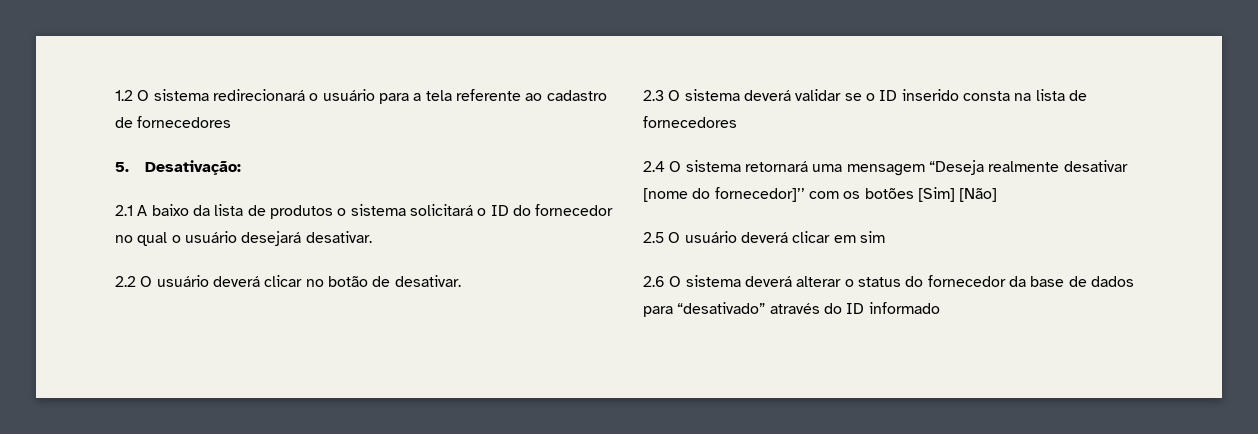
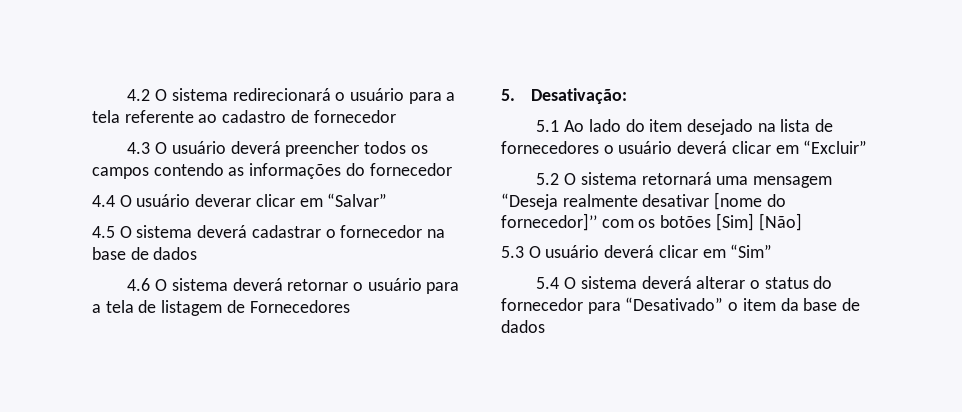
[115,90,133,101] 1.2 -> [127,89,151,101] 4.2
[137,116,232,128] [115,160,241,175] [115,204,614,219] [115,231,372,246] [115,275,461,287] [643,89,1087,101] [643,116,737,128] [643,161,665,172] fornecedores // 5. Desativação: // 2.1 A baixo da lista de produtos o sistema solicitará o ID do fornecedor no qual o usuário desejará desativar. // 2.2 O usuário deverá clicar no botão de desativar. // 2.3 O sistema deverá validar se o ID inserido consta na lista de fornecedores // 2.4 -> [313,110,396,123] [127,141,428,157] [92,163,452,179] [92,193,388,207] [92,225,446,238] [92,247,198,260] [127,278,460,294] [92,300,350,316] [501,88,627,104] [536,119,834,135] [501,140,868,154] [536,173,560,185] fornecedor // 4.3 O usuário deverá preencher todos os campos contendo as informações do fornecedor // 4.4 O usuário deverar clicar em “Salvar” // 4.5 O sistema deverá cadastrar o fornecedor na base de dados // 4.6 O sistema deverá retornar o usuário para a tela de listagem de Fornecedores // 5. Desativação: // 5.1 Ao lado do item desejado na lista de fornecedores o usuário deverá clicar em “Excluir” // 5.2
[643,232,664,243] 2.5 -> [501,246,524,258] 5.3
[859,231,885,243] [643,276,665,287] sim // 2.6 -> [730,244,773,258] [536,277,560,289] “Sim” // 5.4
[1008,276,1134,287] [643,302,940,317] da base de dados para “desativado” através do ID informado -> [587,297,861,314] [501,320,545,333] para “Desativado” o item da base de dados

